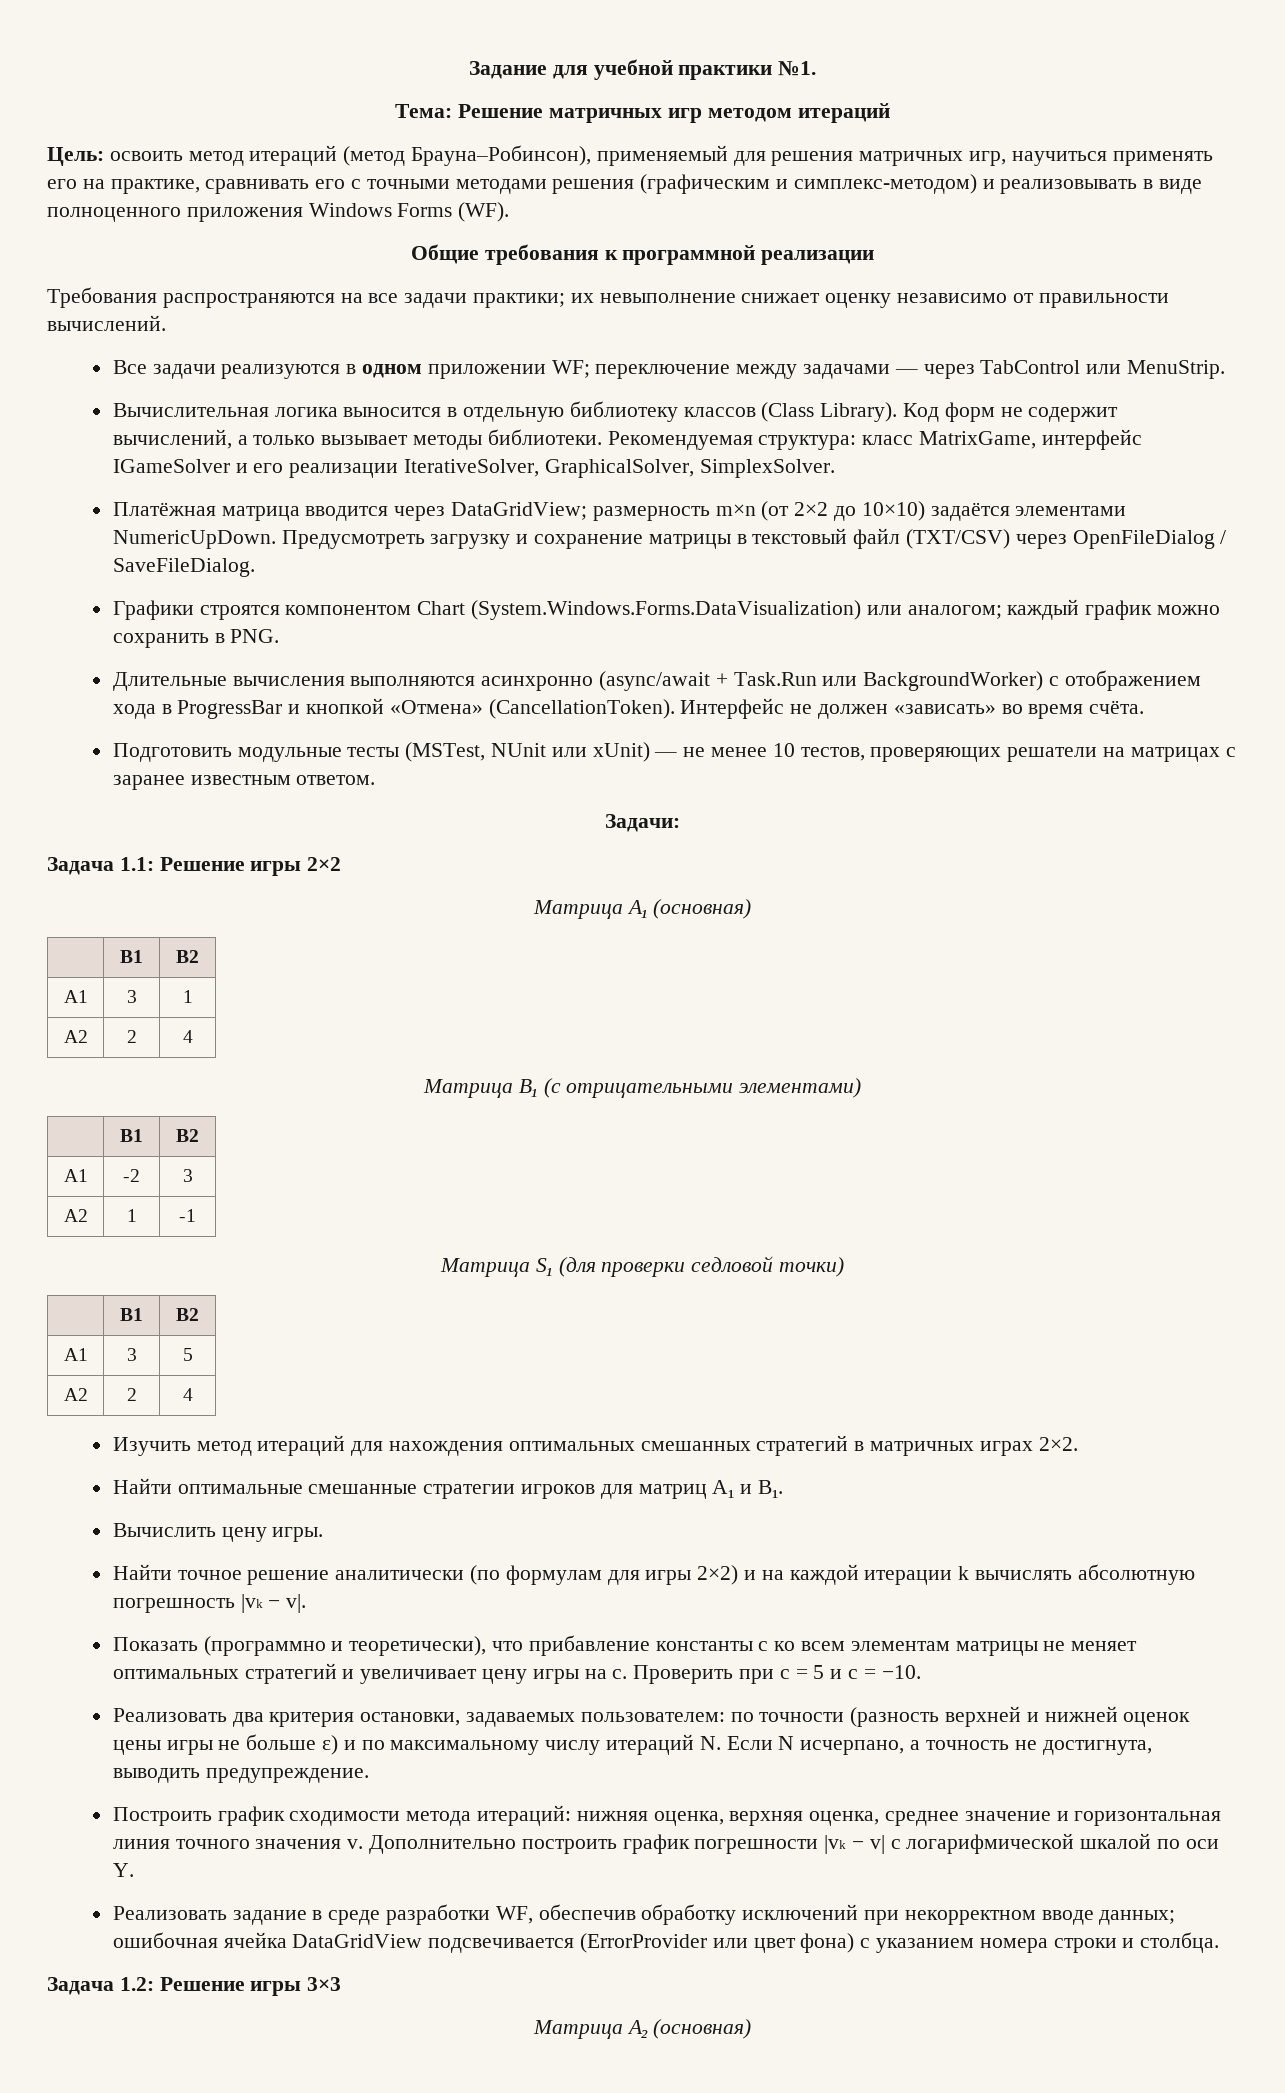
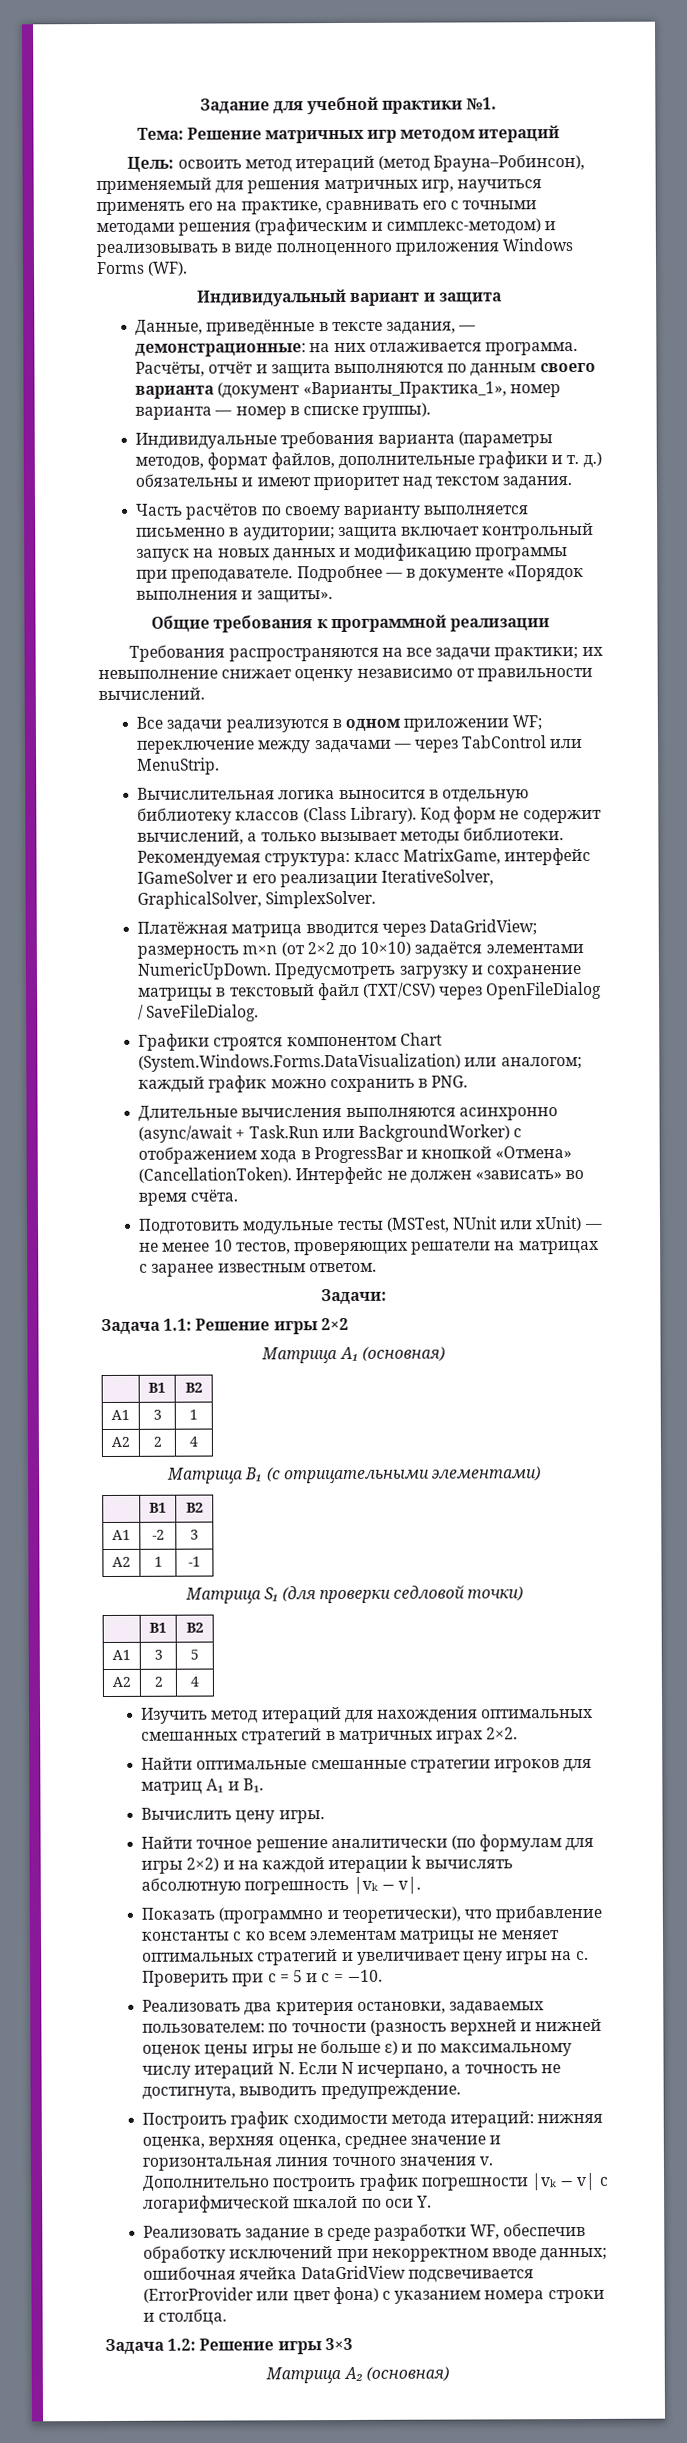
(510, 212) none -> [197,288,502,307] [135,319,477,336] [135,342,579,357] [135,361,596,378] [135,381,561,399] [135,402,432,420] [135,430,553,449] [135,451,602,470] [135,473,573,491] [135,503,530,520] [136,522,595,541] [136,543,569,562] [136,564,585,583] [136,590,333,604] // Индивидуальный вариант и защита // Данные, приведённые в тексте задания, — демонстрационные: на них отлаживается программа. Расчёты, отчёт и защита выполняются по данным своего варианта (документ «Варианты_Практика_1», номер варианта — номер в списке группы). // Индивидуальные требования варианта (параметры методов, формат файлов, дополнительные графики и т. д.) обязательны и имеют приоритет над текстом задания. // Часть расчётов по своему варианту выполняется письменно в аудитории; защита включает контрольный запуск на новых данных и модификацию программы при преподавателе. Подробнее — в документе «Порядок выполнения и защиты».

